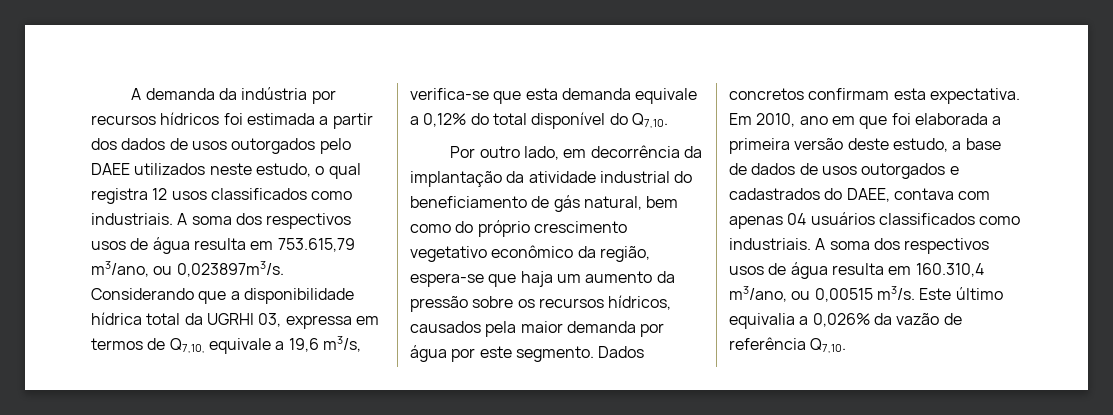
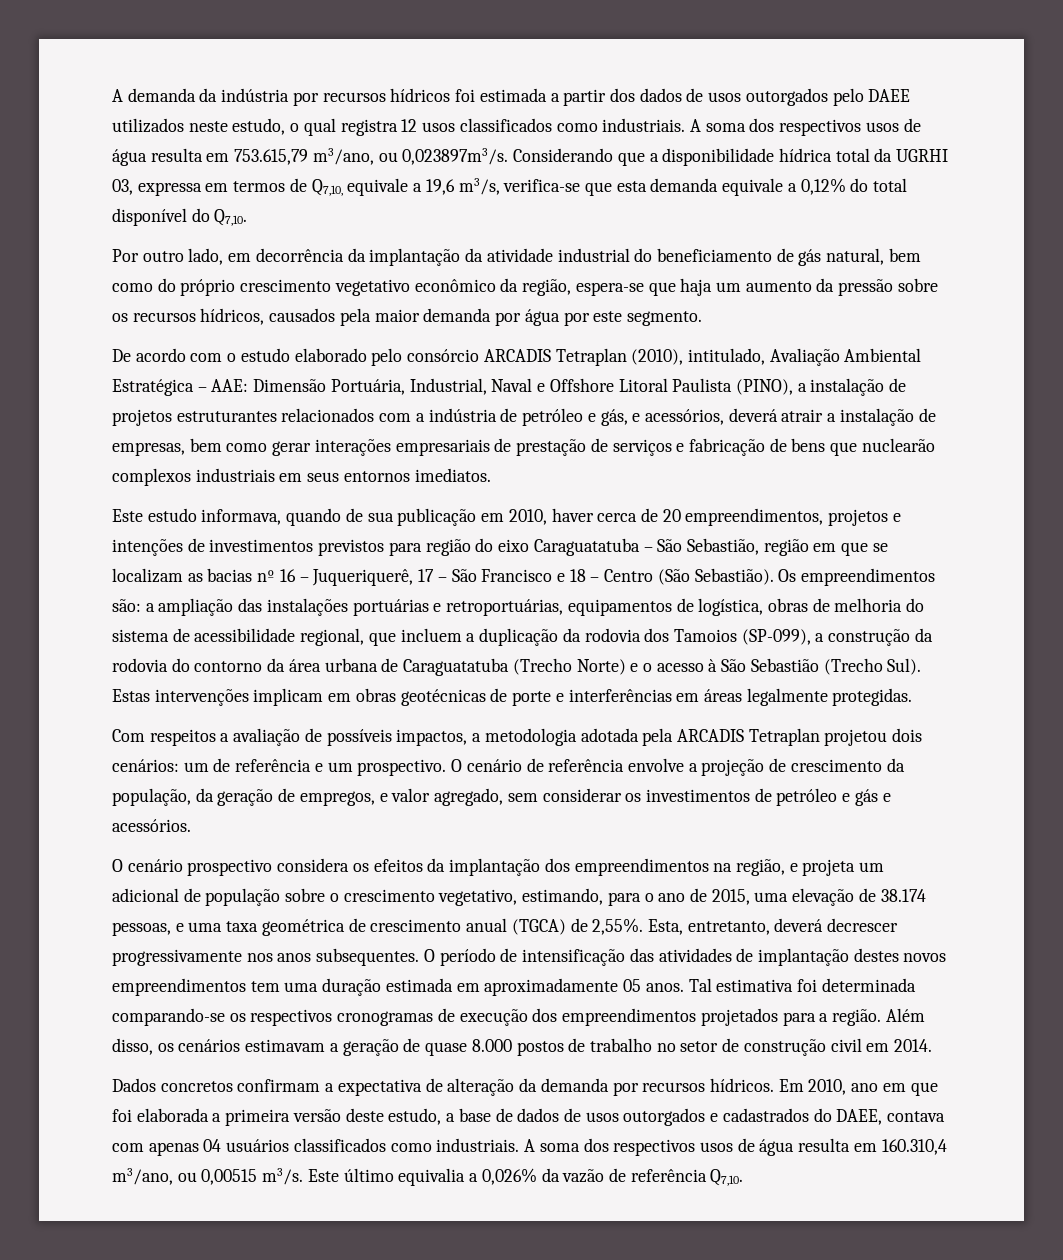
[598,346,645,358] [729,88,1020,104] Dados concretos confirmam esta expectativa. -> [112,348,922,366] [112,378,907,396] [112,408,936,426] [112,438,935,456] [112,468,491,486] [112,508,901,526] [112,538,888,556] [112,568,936,586] [112,598,925,616] [112,628,933,646] [112,658,922,676] [112,688,913,706] [112,728,923,746] [112,758,905,776] [112,788,891,806] [112,819,191,832] [112,858,885,876] [112,888,926,906] [112,918,899,936] [112,948,947,966] [112,978,916,996] [112,1008,925,1026] [112,1038,933,1056] [112,1078,774,1096] // De acordo com o estudo elaborado pelo consórcio ARCADIS Tetraplan (2010), intitulado, Avaliação Ambiental Estratégica – AAE: Dimensão Portuária, Industrial, Naval e Offshore Litoral Paulista (PINO), a instalação de projetos estruturantes relacionados com a indústria de petróleo e gás, e acessórios, deverá atrair a instalação de empresas, bem como gerar interações empresariais de prestação de serviços e fabricação de bens que nuclearão complexos industriais em seus entornos imediatos. // Este estudo informava, quando de sua publicação em 2010, haver cerca de 20 empreendimentos, projetos e intenções de investimentos previstos para região do eixo Caraguatatuba – São Sebastião, região em que se localizam as bacias nº 16 – Juqueriquerê, 17 – São Francisco e 18 – Centro (São Sebastião). Os empreendimentos são: a ampliação das instalações portuárias e retroportuárias, equipamentos de logística, obras de melhoria do sistema de acessibilidade regional, que incluem a duplicação da rodovia dos Tamoios (SP-099), a construção da rodovia do contorno da área urbana de Caraguatatuba (Trecho Norte) e o acesso à São Sebastião (Trecho Sul). Estas intervenções implicam em obras geotécnicas de porte e interferências em áreas legalmente protegidas. // Com respeitos a avaliação de possíveis impactos, a metodologia adotada pela ARCADIS Tetraplan projetou dois cenários: um de referência e um prospectivo. O cenário de referência envolve a projeção de crescimento da população, da geração de empregos, e valor agregado, sem considerar os investimentos de petróleo e gás e acessórios. // O cenário prospectivo considera os efeitos da implantação dos empreendimentos na região, e projeta um adicional de população sobre o crescimento vegetativo, estimando, para o ano de 2015, uma elevação de 38.174 pessoas, e uma taxa geométrica de crescimento anual (TGCA) de 2,55%. Esta, entretanto, deverá decrescer progressivamente nos anos subsequentes. O período de intensificação das atividades de implantação destes novos empreendimentos tem uma duração estimada em aproximadamente 05 anos. Tal estimativa foi determinada comparando-se os respectivos cronogramas de execução dos empreendimentos projetados para a região. Além disso, os cenários estimavam a geração de quase 8.000 postos de trabalho no setor de construção civil em 2014. // Dados concretos confirmam a expectativa de alteração da demanda por recursos hídricos.

